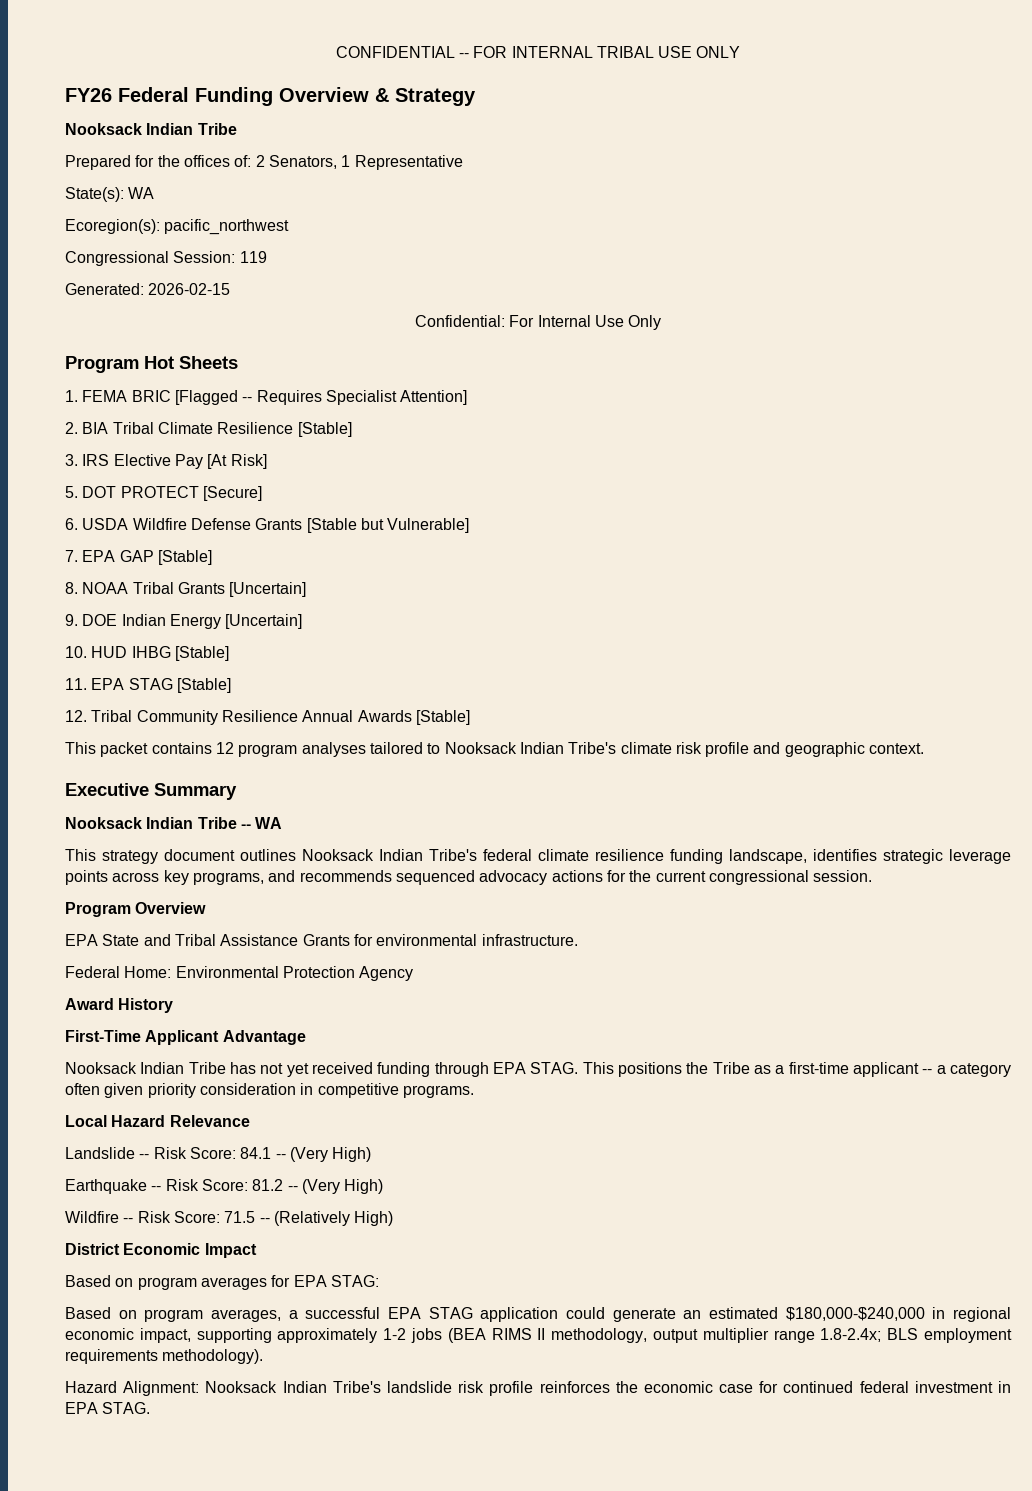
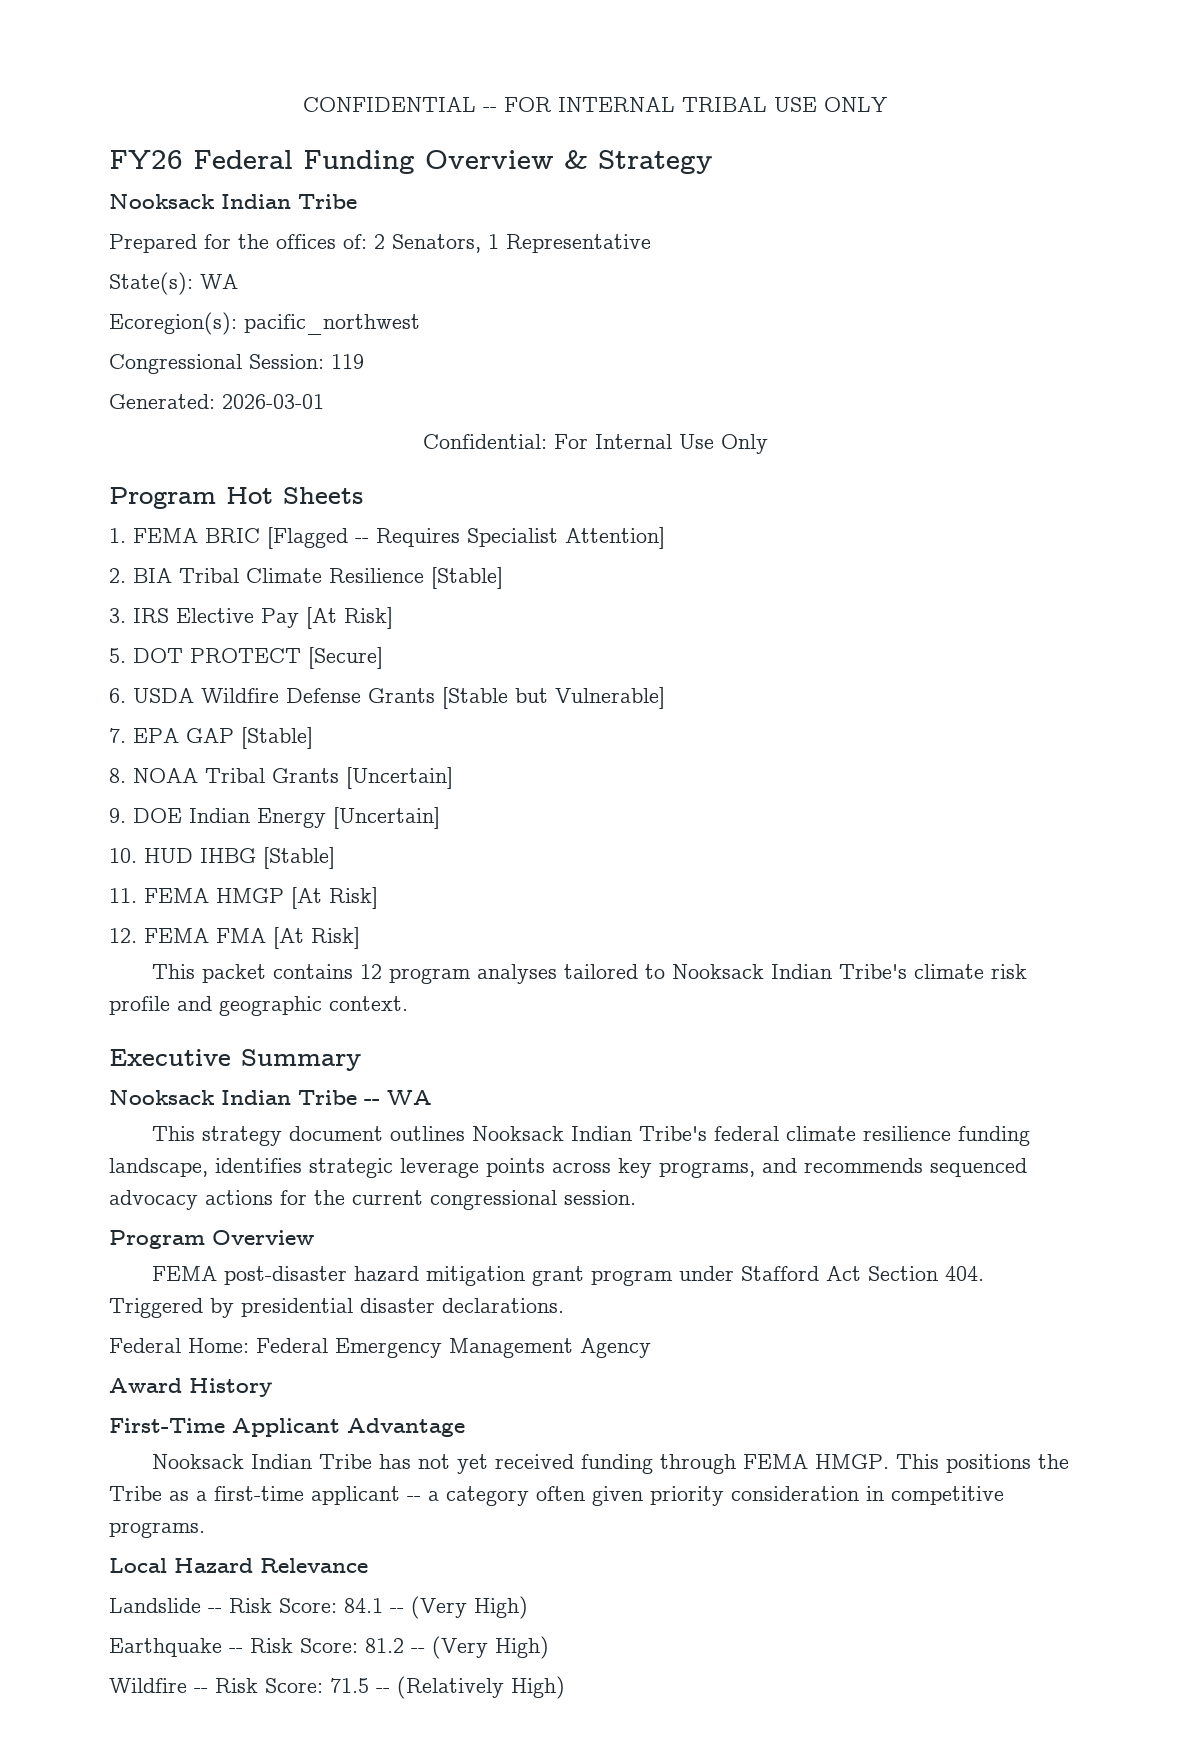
[148,283,231,295] 2026-02-15 -> [222,394,324,409] 2026-03-01
[91,678,231,693] [65,710,470,725] EPA STAG [Stable] // 12. Tribal Community Resilience Annual Awards [Stable] -> [144,887,378,909] [109,927,360,949] FEMA HMGP [At Risk] // 12. FEMA FMA [At Risk]
[65,934,578,946] EPA State and Tribal Assistance Grants for environmental infrastructure. -> [152,1266,985,1286] [109,1298,564,1318] FEMA post-disaster hazard mitigation grant program under Stafford Act Section 404. Triggered by presidential disaster declarations.
[175,966,355,978] Environmental Protection -> [256,1338,573,1358] Federal Emergency Management
[492,1062,579,1074] EPA STAG. -> [743,1454,890,1469] FEMA HMGP.
[65,1243,257,1258] [65,1275,379,1290] [65,1307,1011,1322] [65,1328,1012,1343] [65,1349,264,1364] [65,1381,1011,1396] [65,1402,151,1414] // District Economic Impact // Based on program averages for EPA STAG: // Based on program averages, a successful EPA STAG application could generate an estimated $180,000-$240,000 in regional economic impact, supporting approximately 1-2 jobs (BEA RIMS II methodology, output multiplier range 1.8-2.4x; BLS employment requirements methodology). // Hazard Alignment: Nooksack Indian Tribe's landslide risk profile reinforces the economic case for continued federal investment in EPA STAG. -> (565, 1687) none

